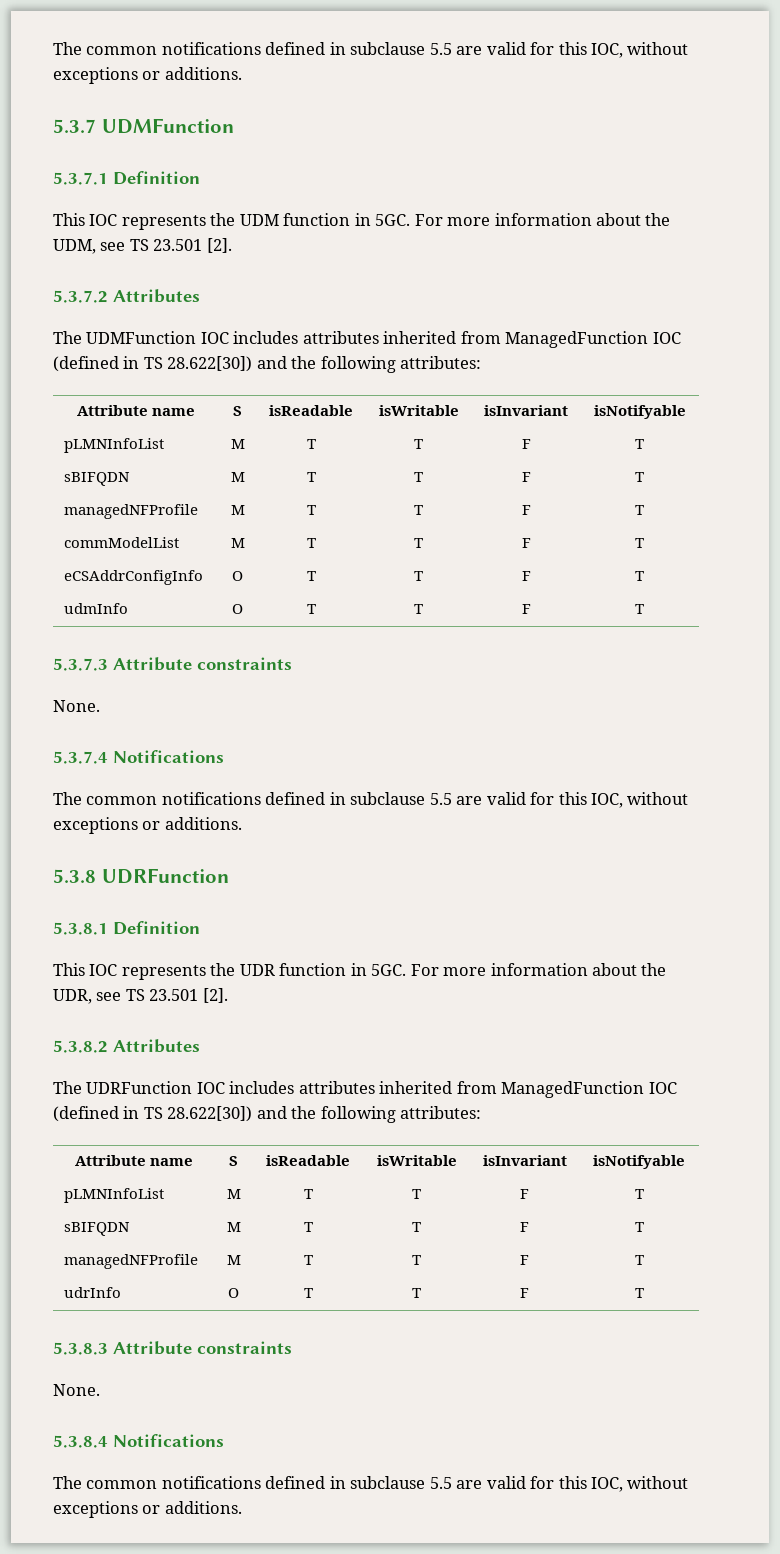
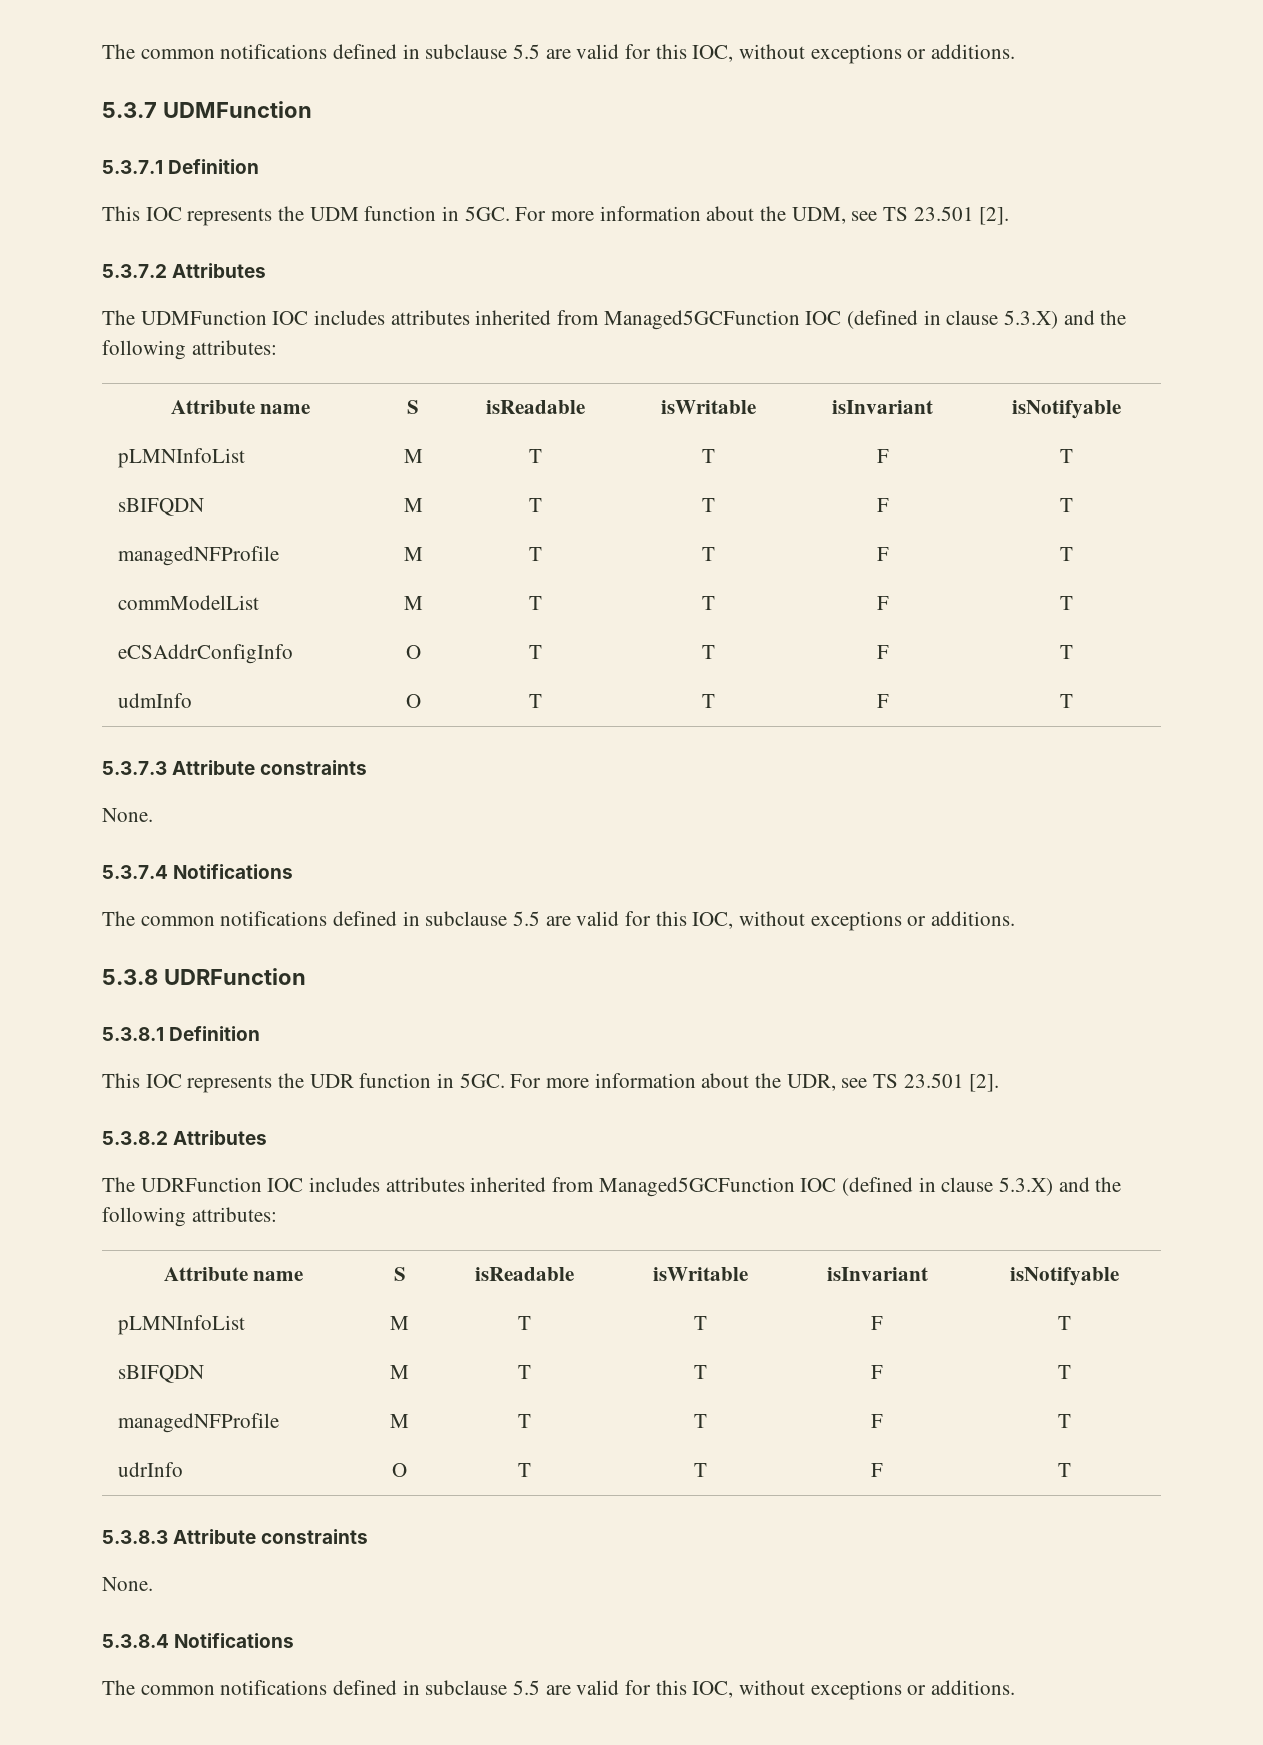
[505,331,681,348] [53,356,253,372] ManagedFunction IOC (defined in TS 28.622[30]) -> [603,310,1059,330] Managed5GCFunction IOC (defined in clause 5.3.X)
[501,1081,677,1098] [53,1106,253,1122] ManagedFunction IOC (defined in TS 28.622[30]) -> [598,1177,1054,1197] Managed5GCFunction IOC (defined in clause 5.3.X)

